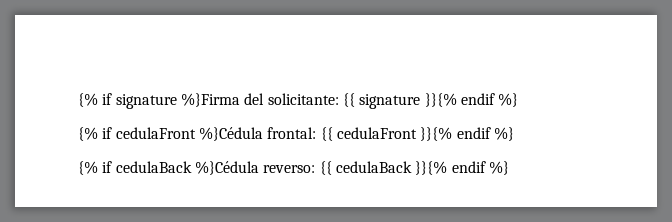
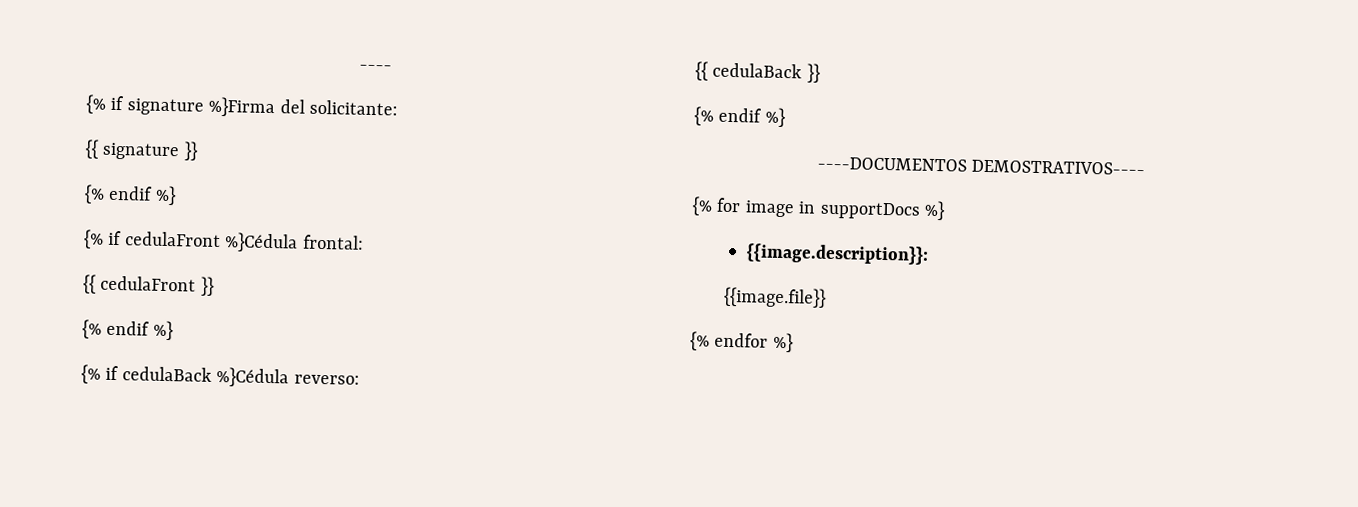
(78, 100) none -> [358,64,392,71] ---- //
(339, 99) none -> (398, 107) //
[424,93,457,107] }}{% -> [183,141,199,161] [84,184,105,204] }} // {%
(317, 133) none -> (364, 242) //
[420,127,453,141] }}{% -> [200,276,215,296] [82,319,102,339] }} // {%
(316, 169) none -> (360, 379) //
[415,161,509,175] }}{% endif %} -> [806,63,821,83] [694,106,786,128] [816,156,1146,176] [692,196,946,221] [745,243,929,265] [722,286,827,308] [690,331,794,353] }} // {% endif %} // ----DOCUMENTOS DEMOSTRATIVOS---- // {% for image in supportDocs %} // {{image.description}}: // {{image.file}} // {% endfor %}

